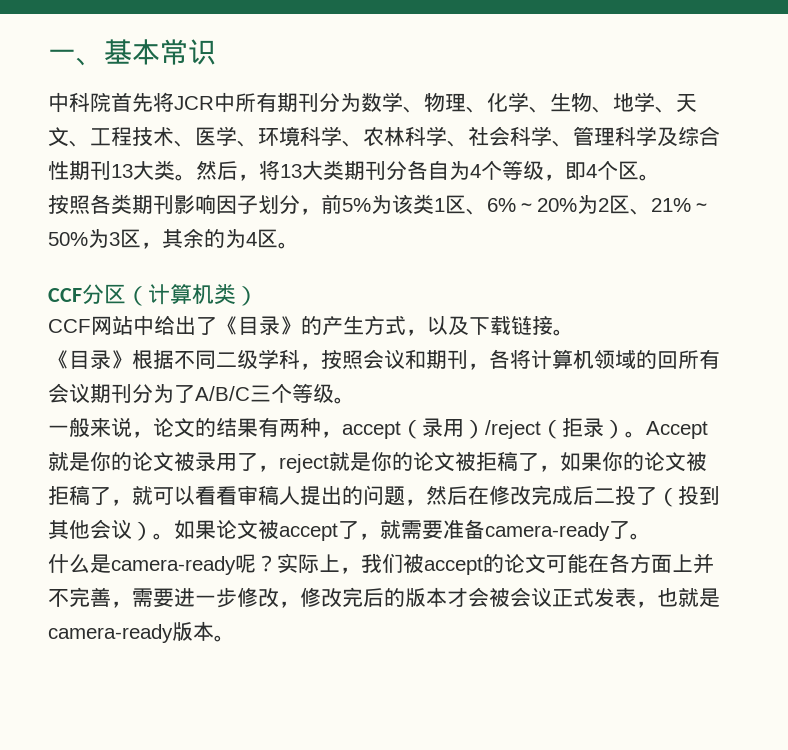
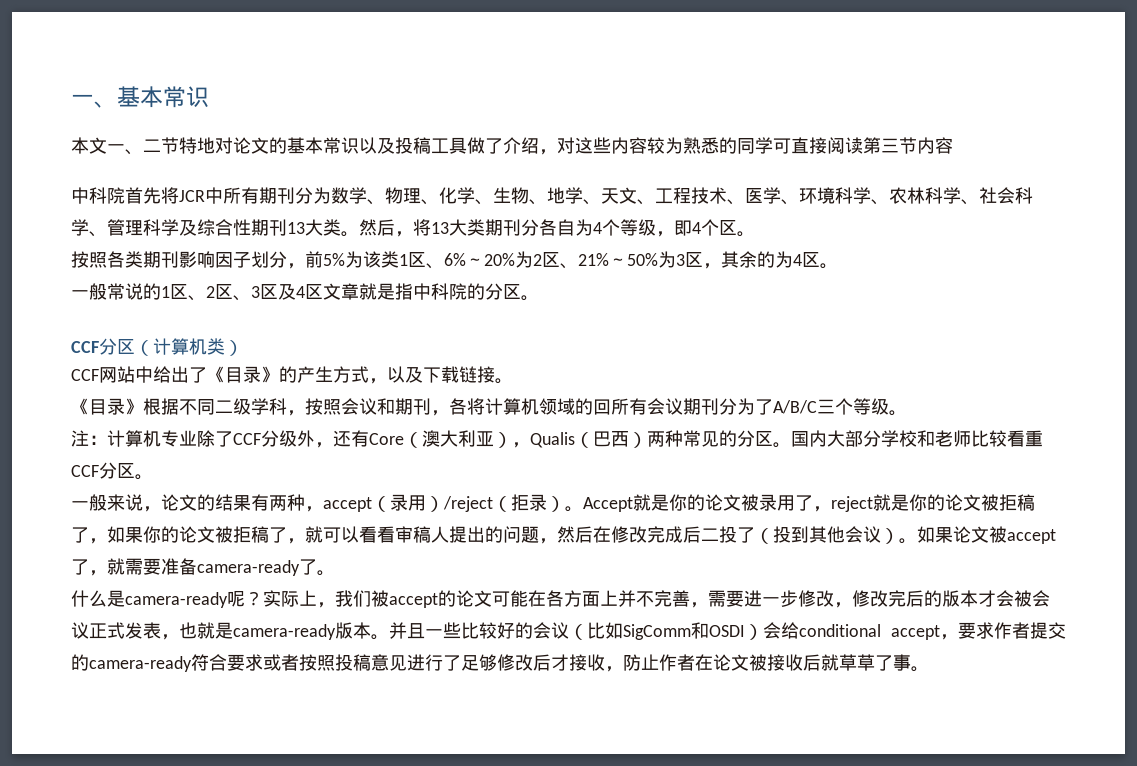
(216, 52) none -> [71,137,953,155] // 本文一、二节特地对论文的基本常识以及投稿工具做了介绍，对这些内容较为熟悉的同学可直接阅读第三节内容
(299, 245) none -> [71,283,539,301] // 一般常说的1区、2区、3区及4区文章就是指中科院的分区。
(355, 400) none -> [71,430,1043,448] [71,462,153,480] // 注：计算机专业除了CCF分级外，还有Core（澳大利亚），Qualis（巴西）两种常见的分区。国内大部分学校和老师比较看重CCF分区。
(235, 638) none -> [389,622,1066,640] [71,654,929,672] 并且一些比较好的会议（比如SigComm和OSDI）会给conditional accept，要求作者提交的camera-ready符合要求或者按照投稿意见进行了足够修改后才接收，防止作者在论文被接收后就草草了事。

